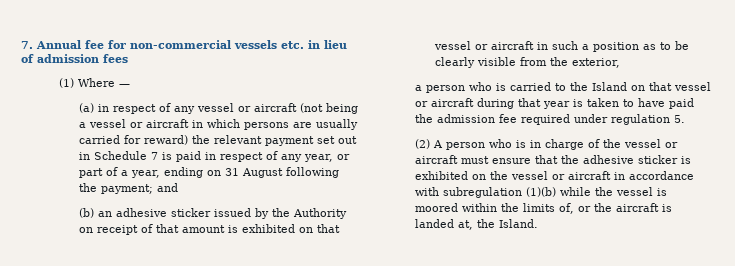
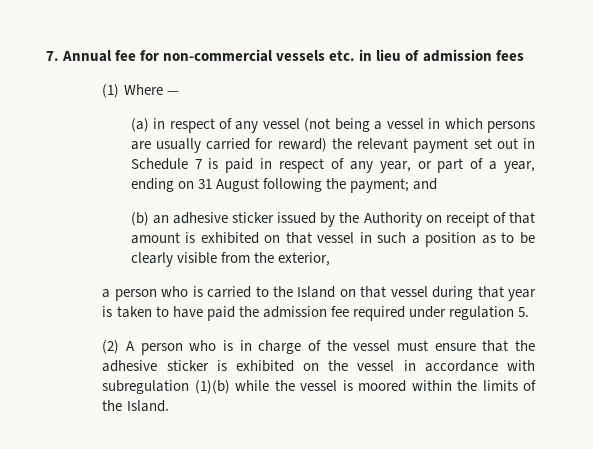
[237,103,297,112] or aircraft -> (300, 123) none
[129,119,189,128] or aircraft -> (424, 123) none
[474,41,534,50] or aircraft -> (355, 237) none
[415,98,475,107] or aircraft -> (428, 291) none
[665,142,679,148] [415,155,459,164] or aircraft -> (391, 345) none
[552,171,612,180] or aircraft -> (395, 365) none
[559,203,673,214] [415,219,474,230] of, or the aircraft is landed at, -> [523,380,536,391] of

